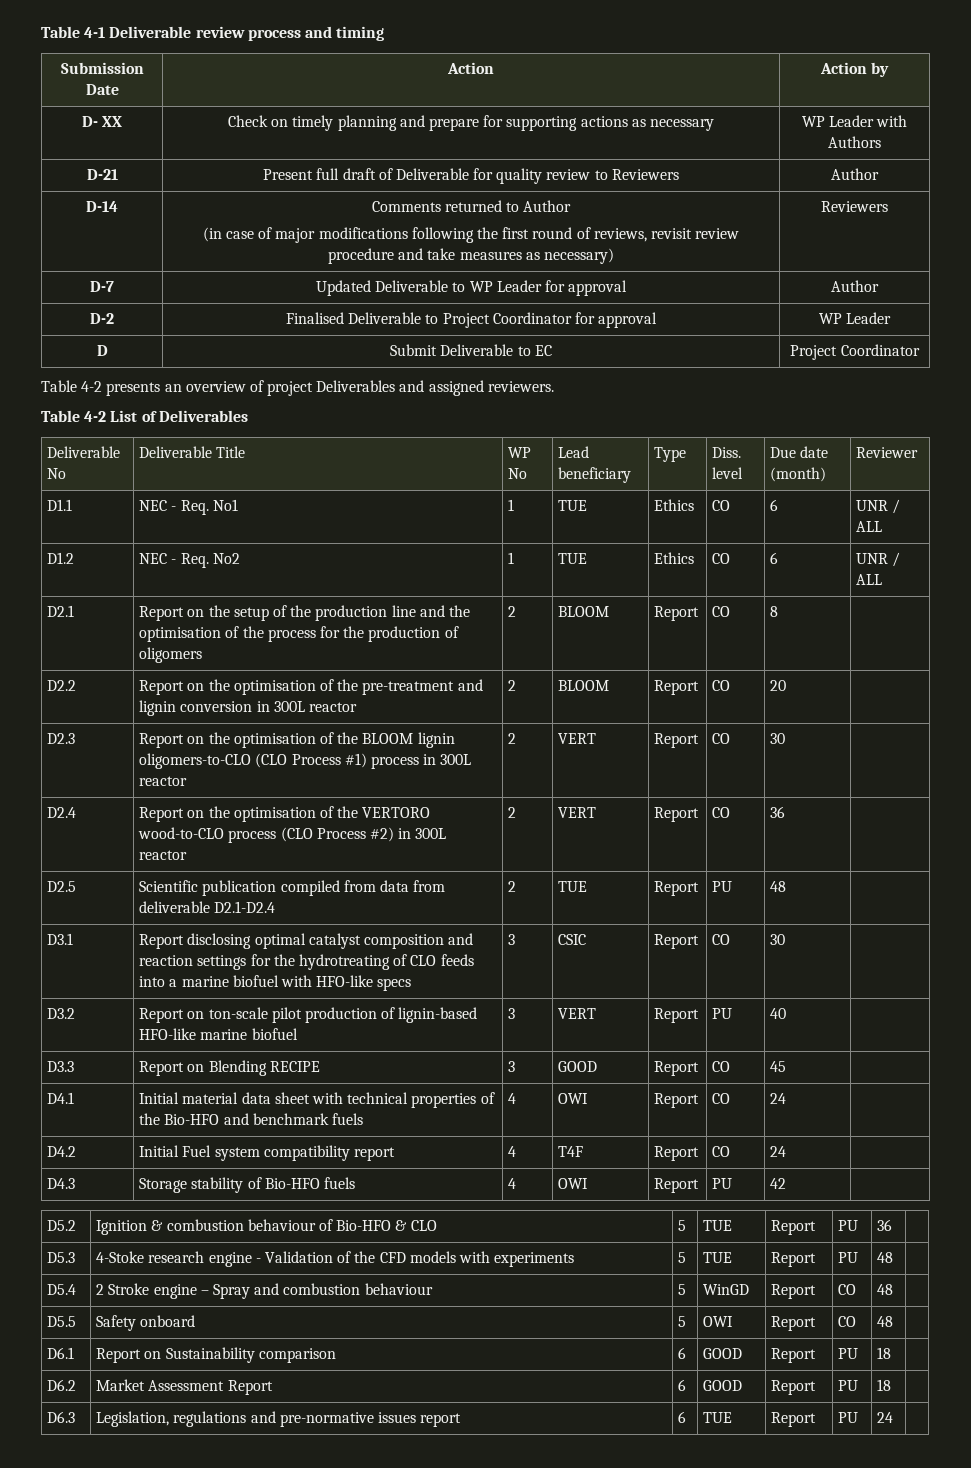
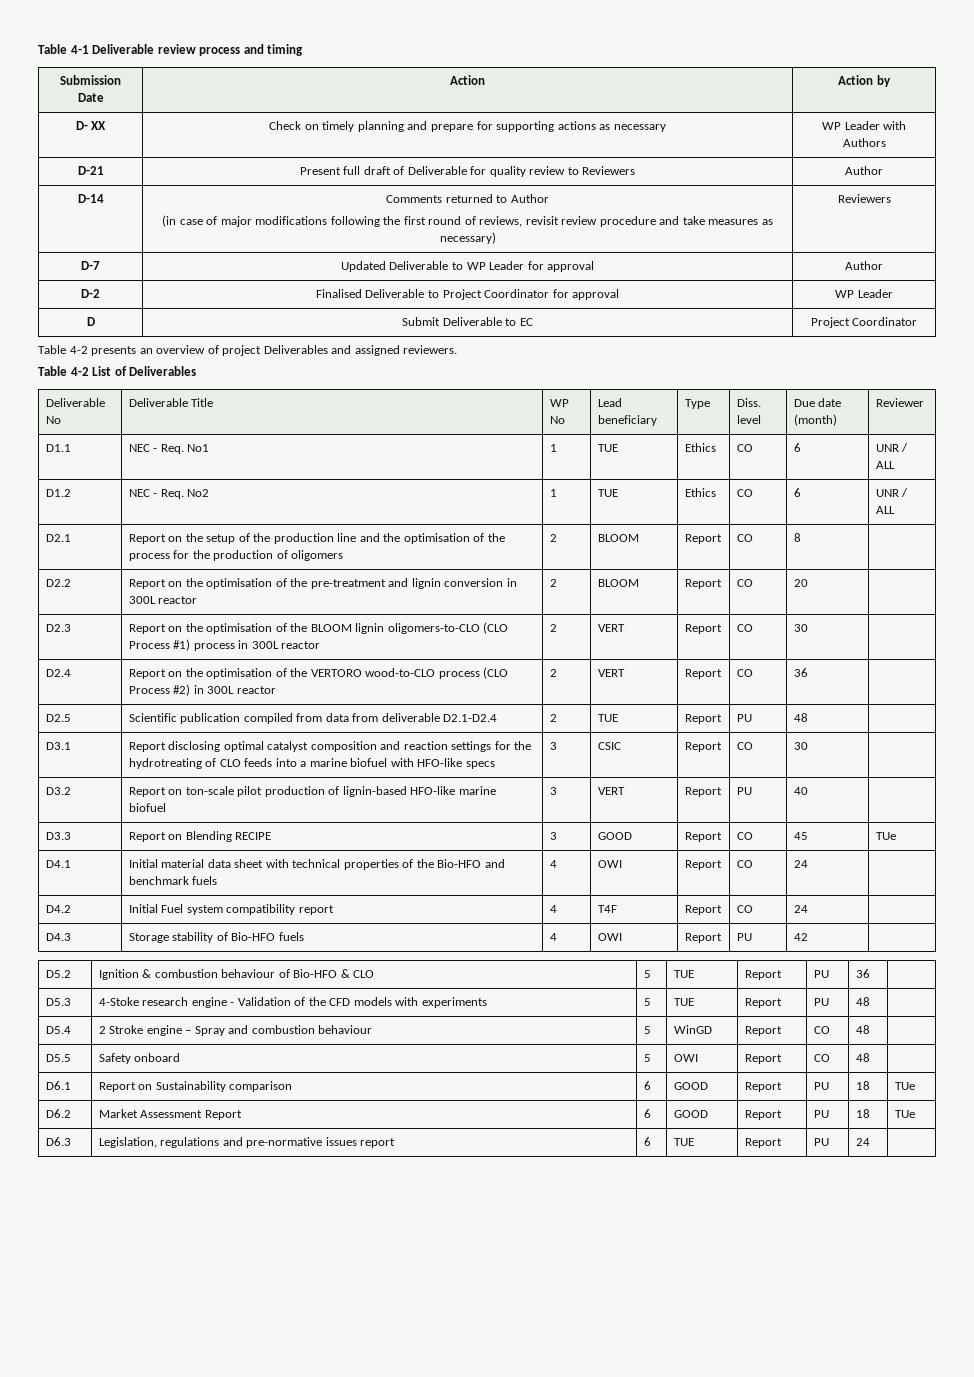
(787, 1066) none -> [875,832,896,840] TUe
(892, 1353) none -> [894,1082,915,1090] TUe
(892, 1385) none -> [894,1110,915,1118] TUe

